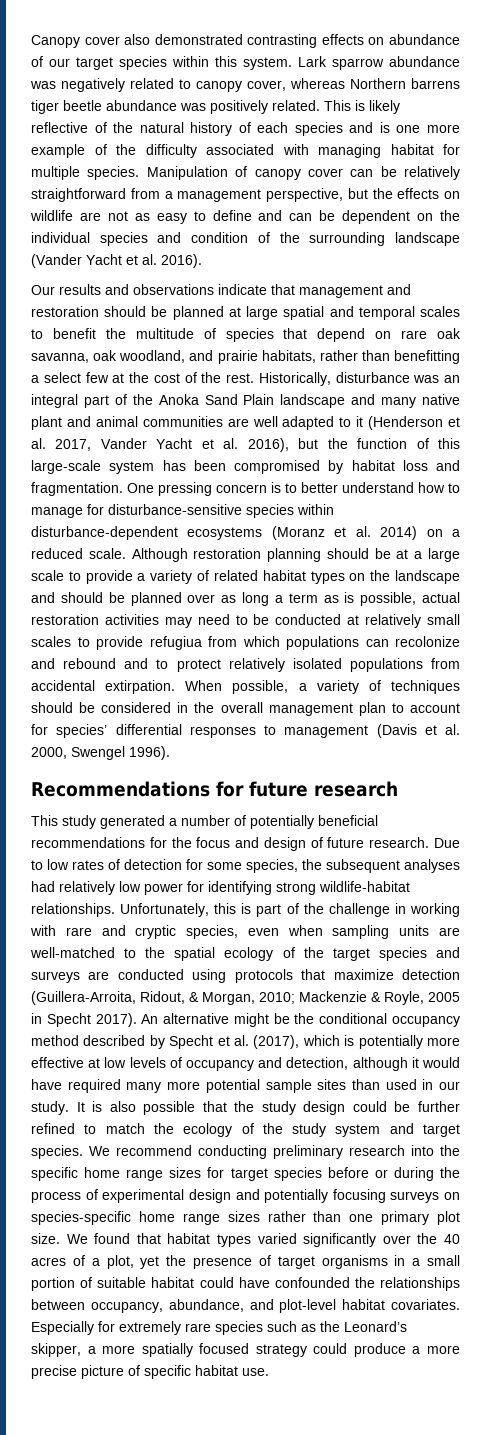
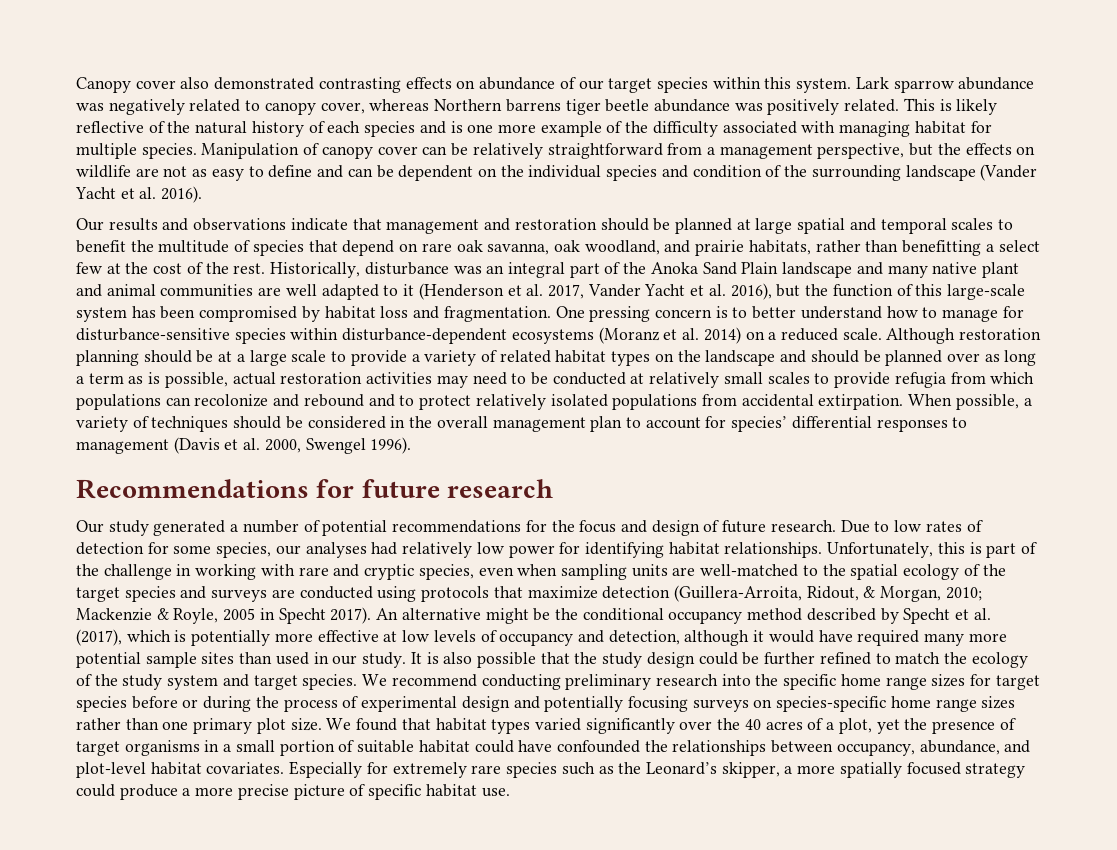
[149,636,202,650] refugiua -> [894,372,946,388] refugia
[31,815,58,826] This -> [76,520,104,533] Our
[250,815,378,829] potentially beneficial -> [322,520,388,536] potential
[302,859,400,873] the subsequent -> [275,545,301,555] our
[276,881,410,895] strong wildlife-habitat -> [668,542,720,555] habitat

